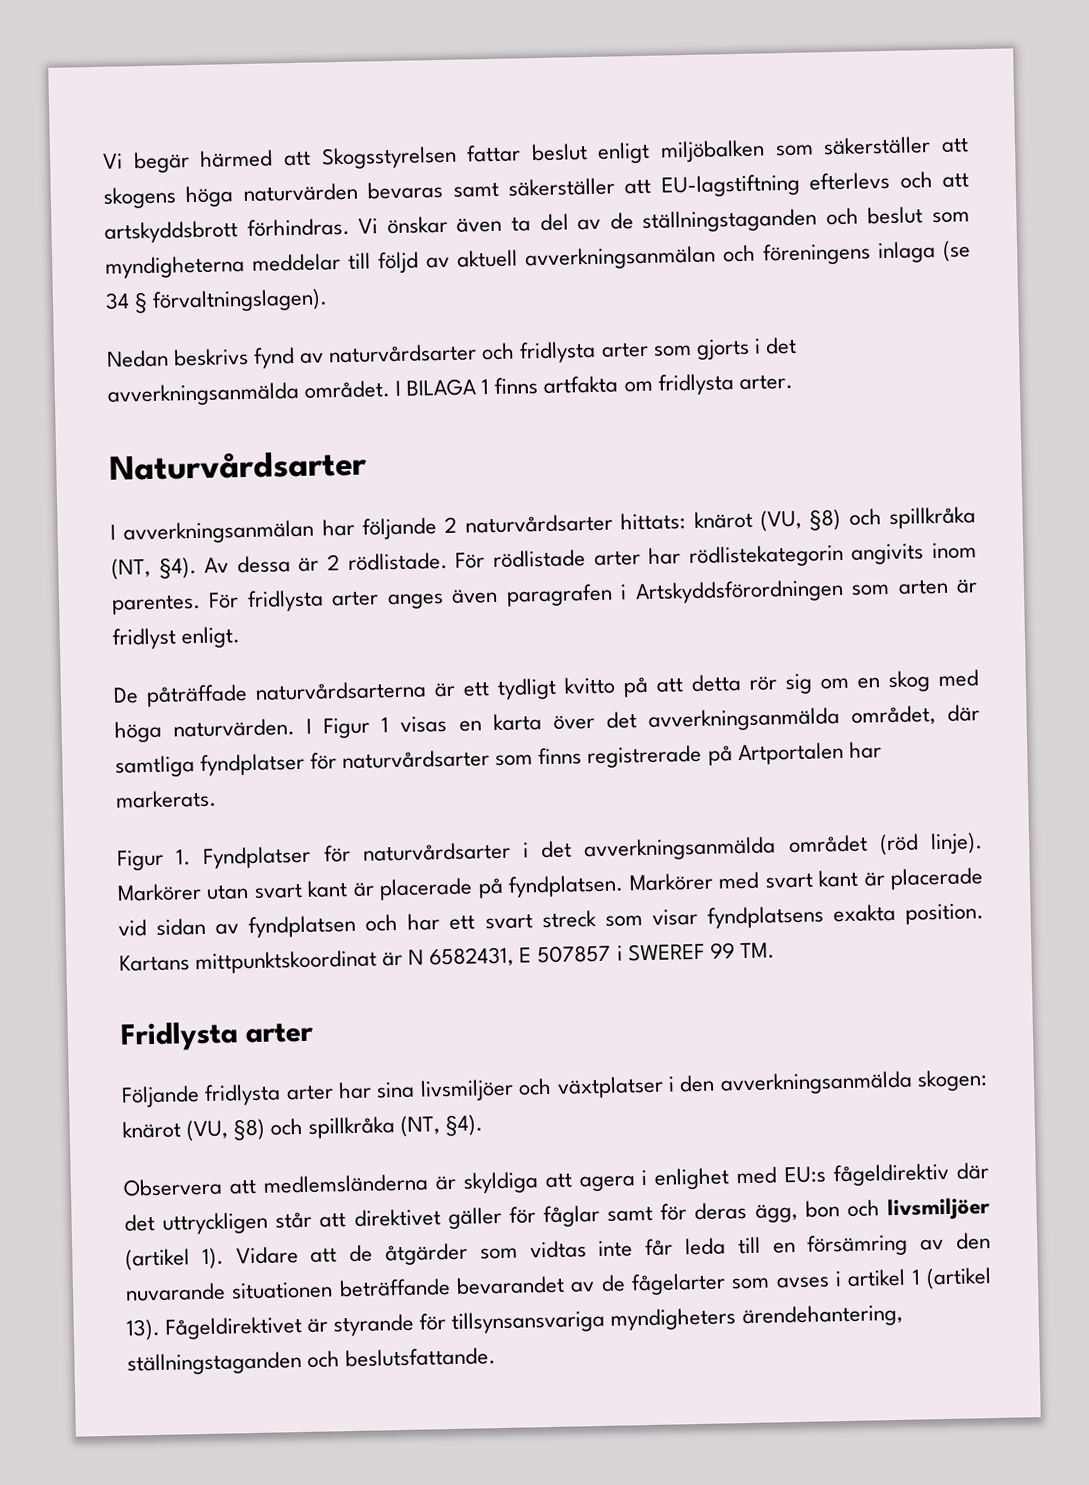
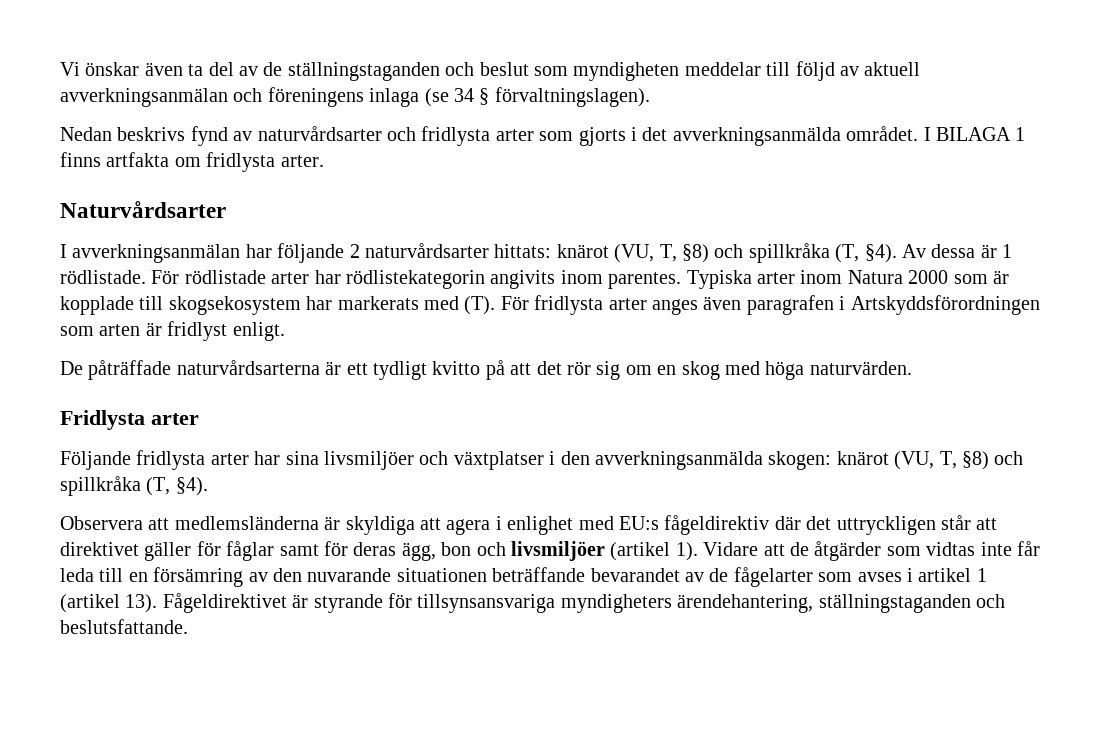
[102,136,969,174] [103,171,969,209] [104,217,379,244] Vi begär härmed att Skogsstyrelsen fattar beslut enligt miljöbalken som säkerställer att skogens höga naturvärden bevaras samt säkerställer att EU-lagstiftning efterlevs och att artskyddsbrott förhindras. Vi -> [60,62,80,76] Vi
[105,254,245,279] myndigheterna -> [573,62,680,81] myndigheten
[809,506,977,531] [111,557,151,580] §8) och spillkråka (NT, -> [659,243,860,263] T, §8) och spillkråka (T,
[327,554,341,571] 2 -> [1002,244,1013,258] 1
(201, 604) none -> [686,270,1009,289] [60,296,496,315] Typiska arter inom Natura 2000 som är kopplade till skogsekosystem har markerats med (T).
[691,674,741,693] detta -> [536,361,562,375] det
[306,704,981,739] [115,741,882,778] [115,789,217,809] [117,832,983,871] [117,867,984,902] [118,903,985,939] [119,942,775,975] I Figur 1 visas en karta över det avverkningsanmälda området, där samtliga fyndplatser för naturvårdsarter som finns registrerade på Artportalen har markerats. // Figur 1. Fyndplatser för naturvårdsarter i det avverkningsanmälda området (röd linje). Markörer utan svart kant är placerade på fyndplatsen. Markörer med svart kant är placerade vid sidan av fyndplatsen och har ett svart streck som visar fyndplatsens exakta position. Kartans mittpunktskoordinat är N 6582431, E 507857 i SWEREF 99 TM. -> (912, 368) none
[233,1115,441,1141] §8) och spillkråka (NT, -> [939,451,1024,470] [60,476,171,496] T, §8) och spillkråka (T,

